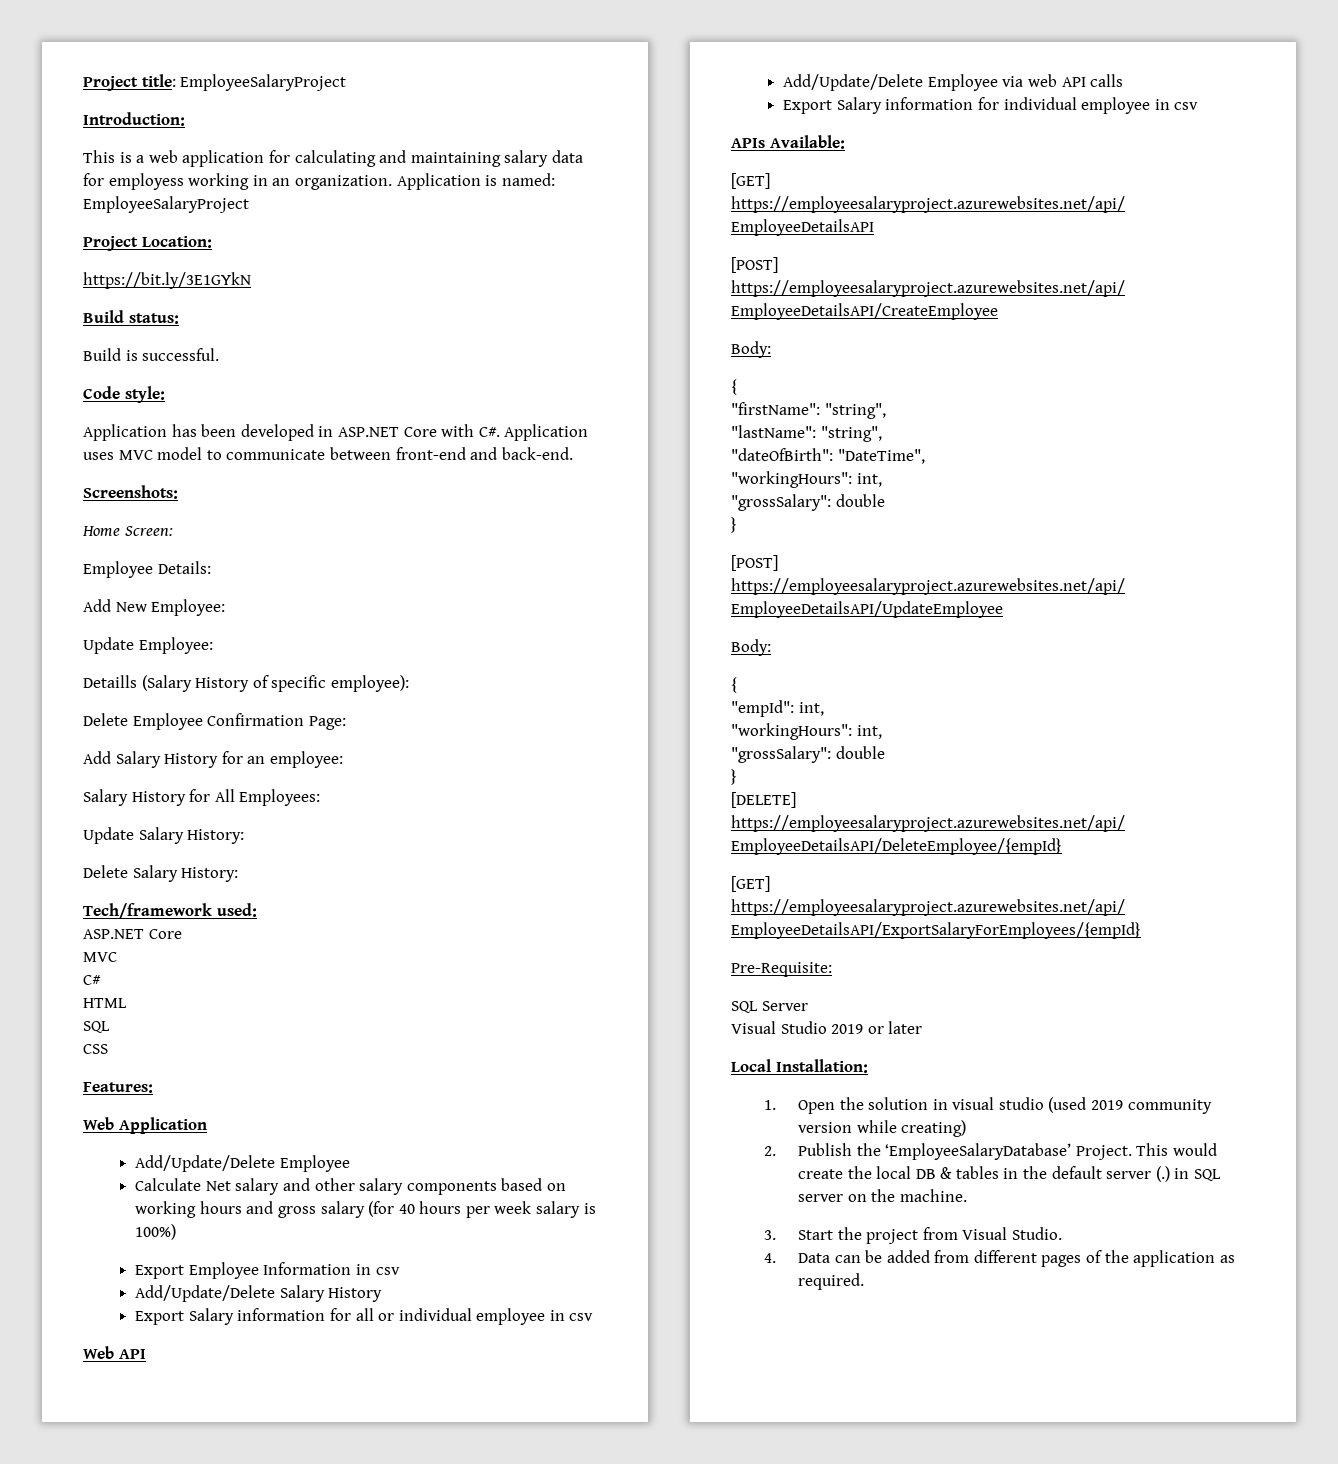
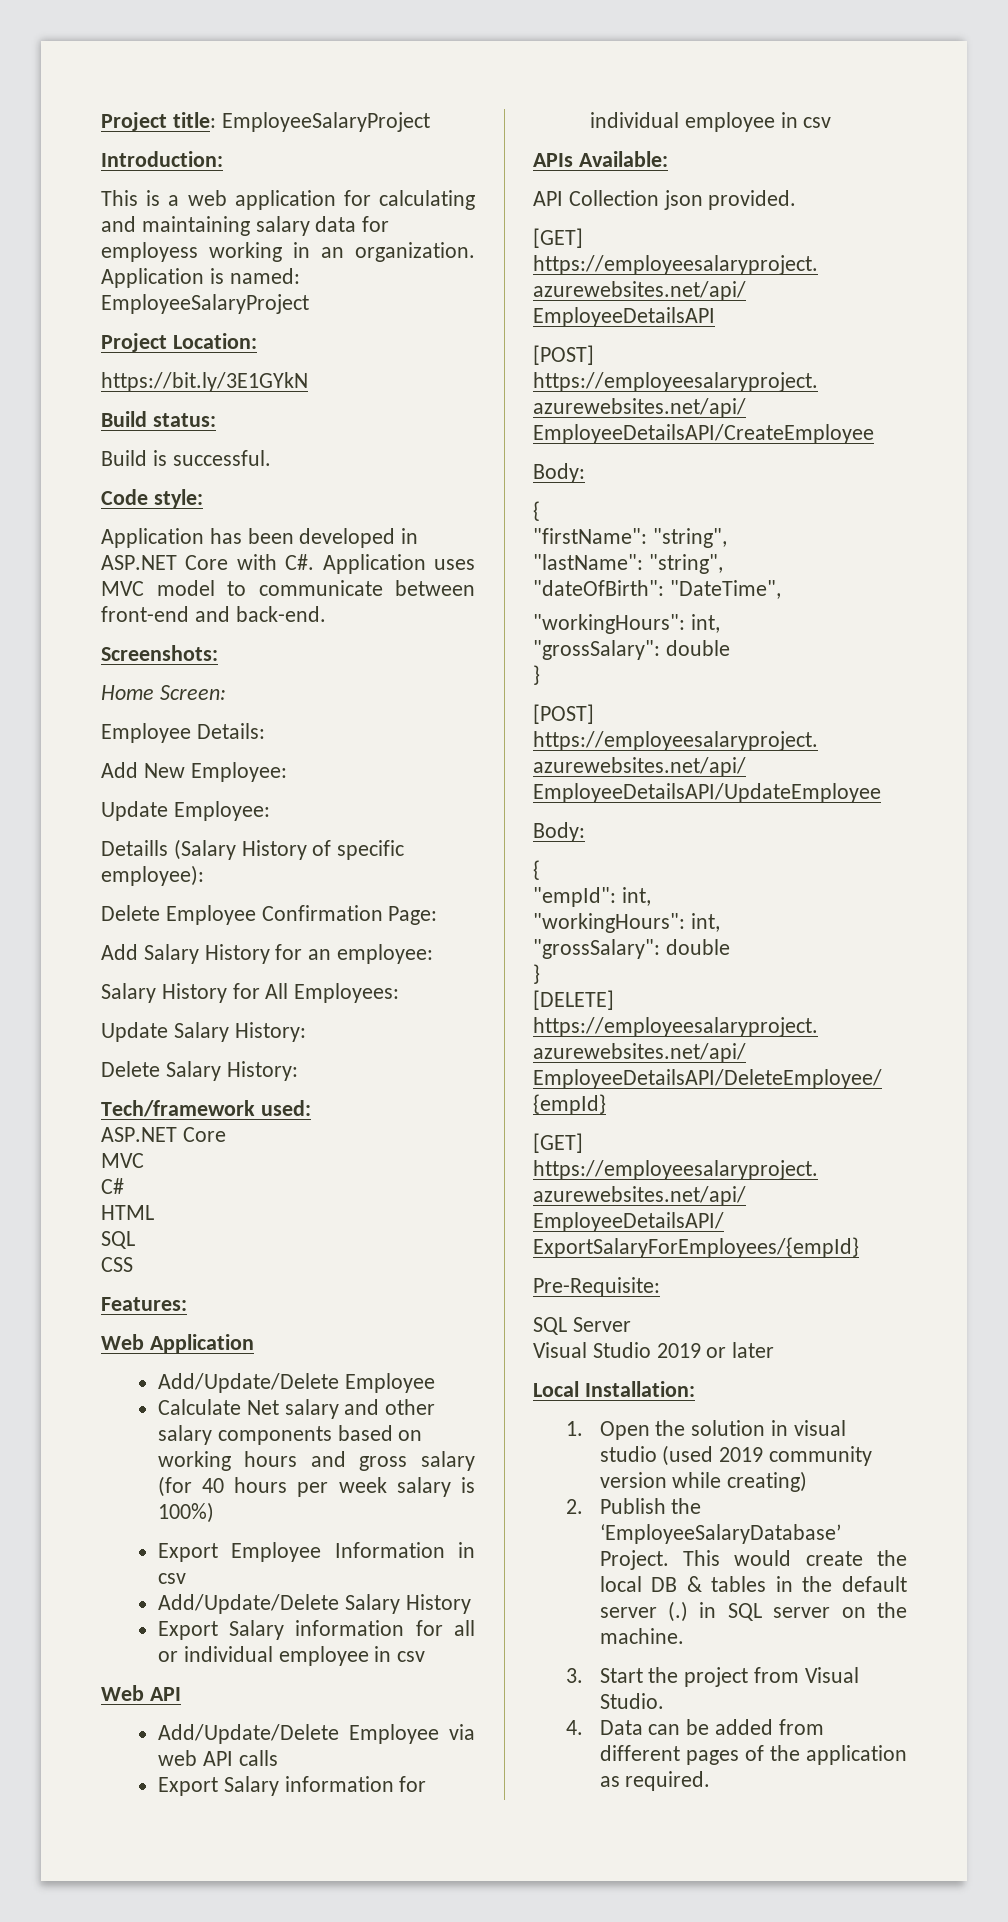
(845, 142) none -> [533,190,797,210] // API Collection json provided.

